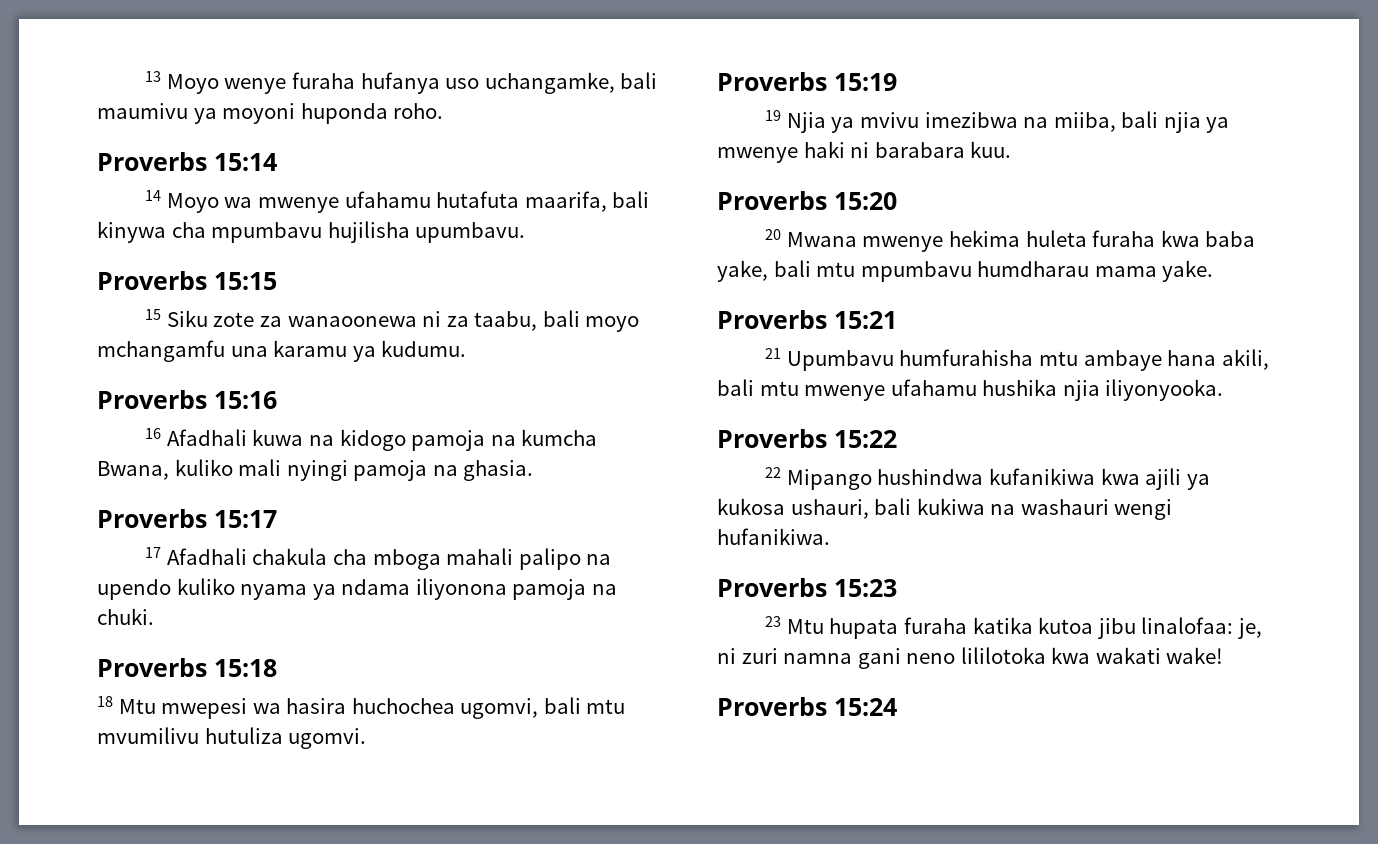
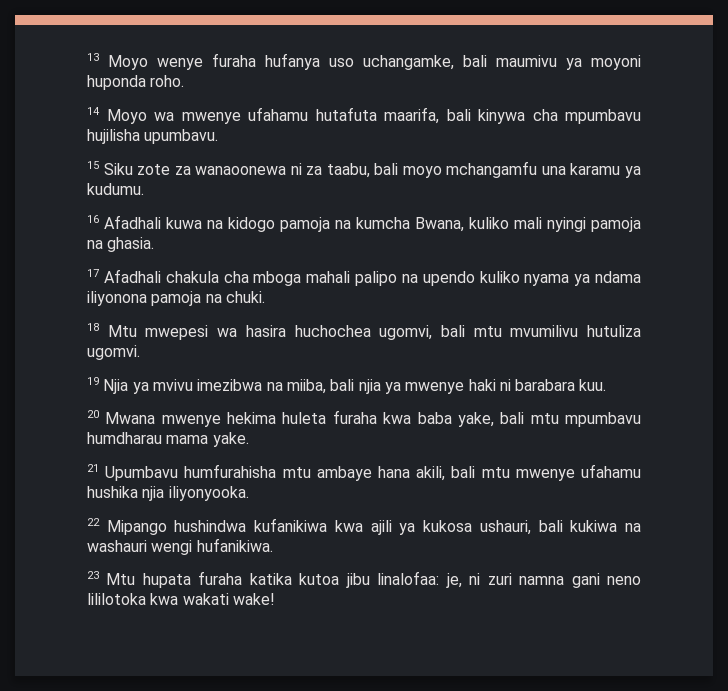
[97,152,277,171] // Proverbs 15:14 -> (185, 81) none
[97,271,277,290] // Proverbs 15:15 -> (219, 136) none
[97,390,277,409] // Proverbs 15:16 -> (144, 189) none
[97,509,277,528] // Proverbs 15:17 -> (155, 244) none
[97,658,277,677] // Proverbs 15:18 -> (265, 297) none
[717,72,897,91] // Proverbs 15:19 -> (140, 352) none
[717,191,897,210] // Proverbs 15:20 -> (607, 385) none
[717,310,897,329] // Proverbs 15:21 -> (249, 439) none
[717,429,897,448] // Proverbs 15:22 -> (249, 493) none
[717,578,897,597] // Proverbs 15:23 -> (273, 545) none
[717,697,897,716] // Proverbs 15:24 -> (275, 599) none

